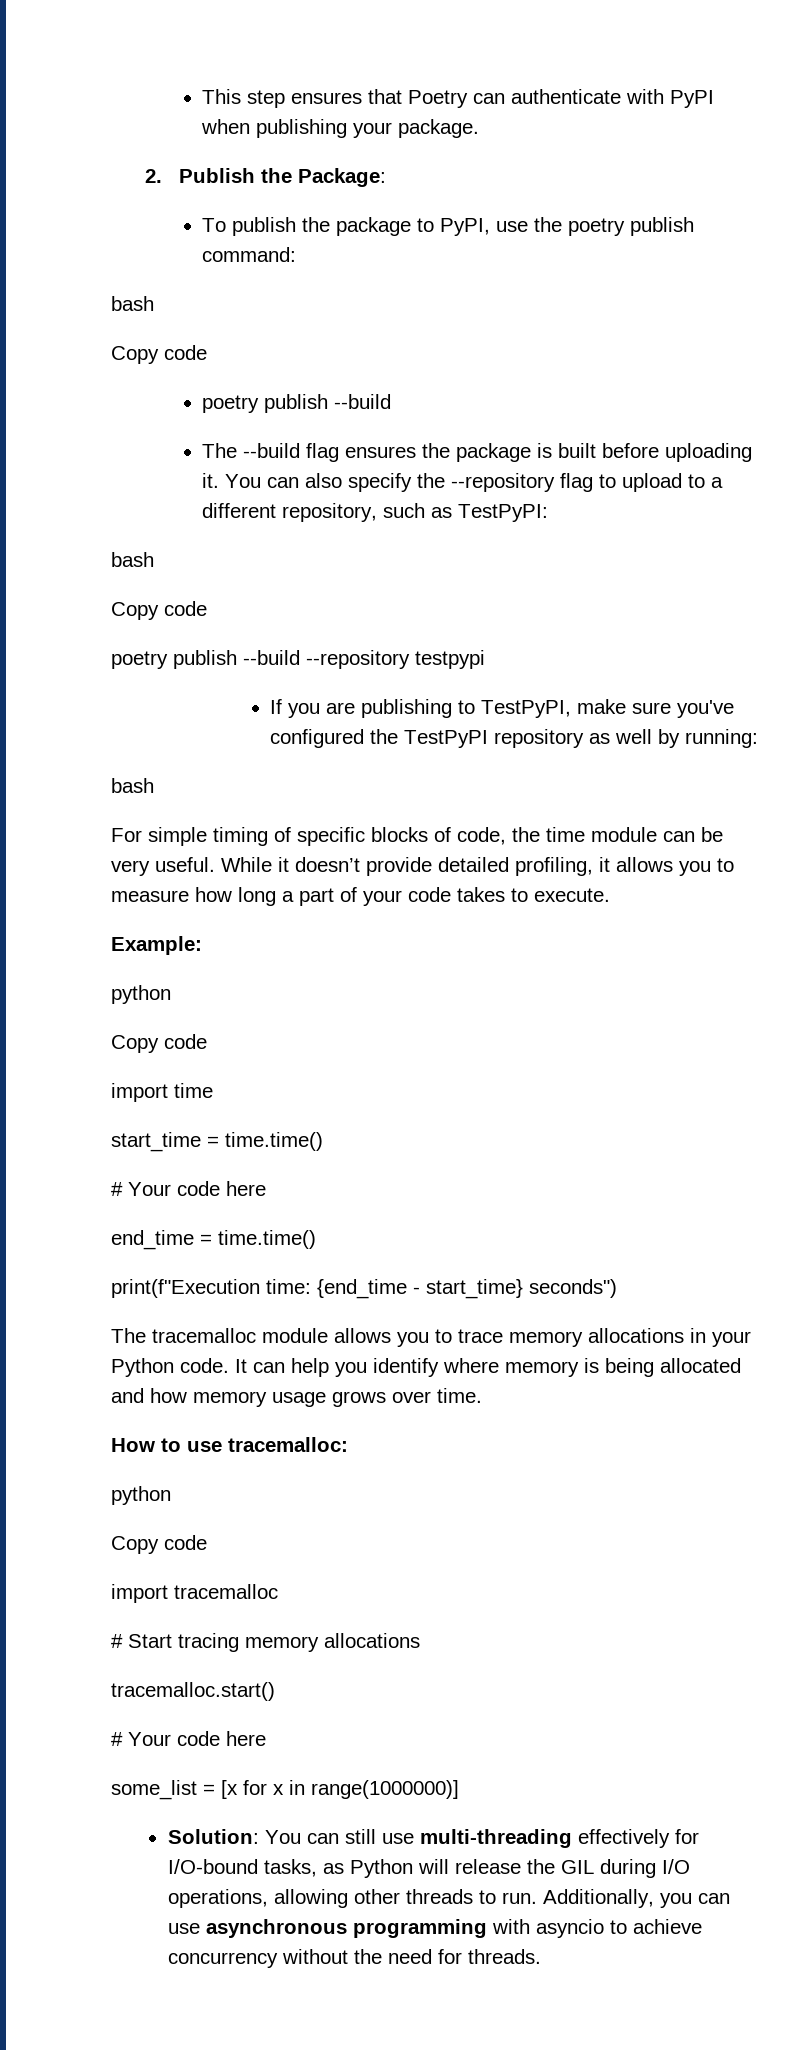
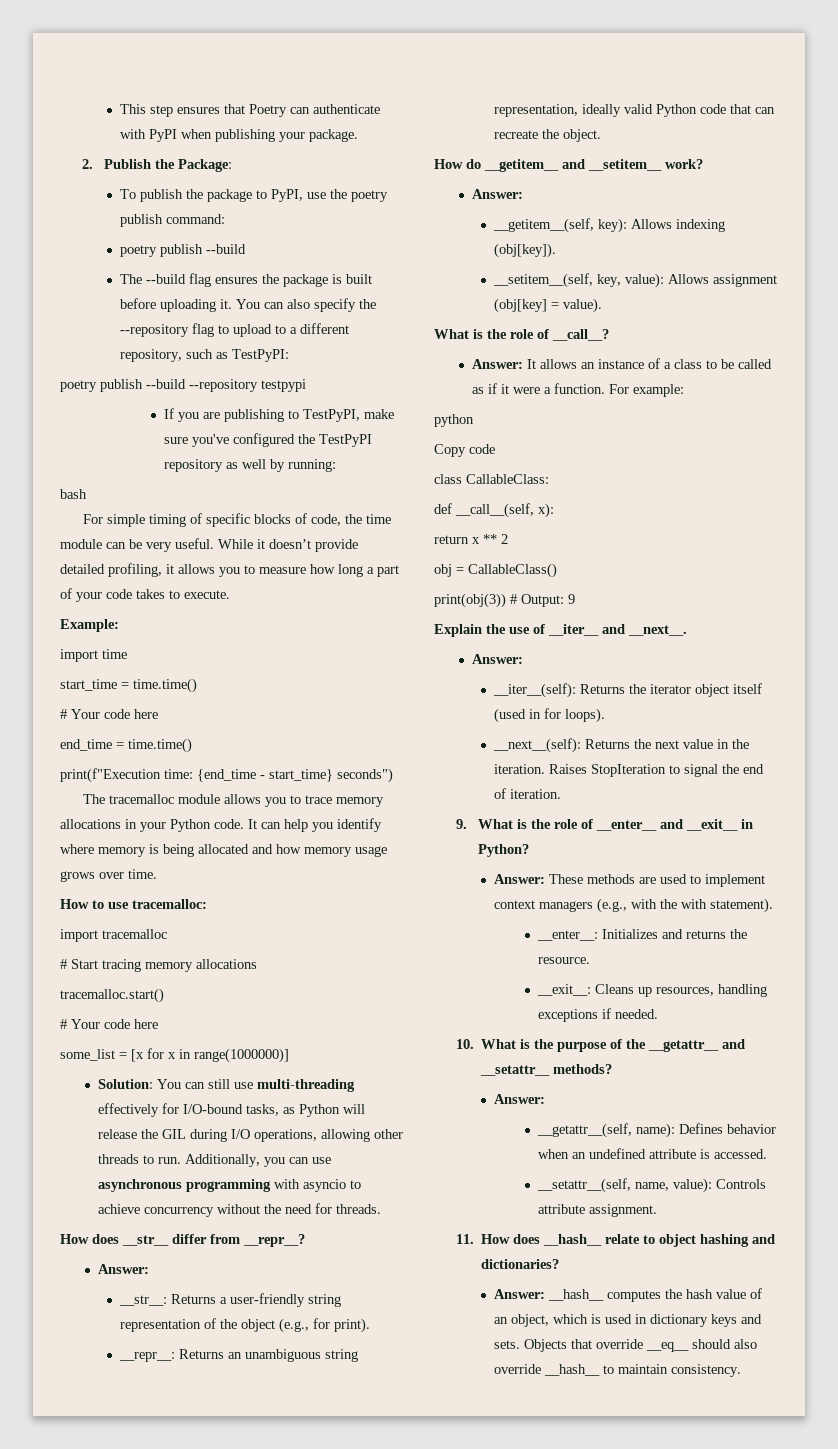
[111,296,154,311] [111,345,207,364] // bash // Copy code -> (225, 219) none
[111,552,154,567] [111,601,207,620] // bash // Copy code -> (289, 355) none
[111,985,171,1004] [111,1034,207,1053] // python // Copy code -> (119, 625) none
[111,1486,171,1505] [111,1535,207,1554] // python // Copy code -> (207, 904) none
(541, 1956) none -> [60,1234,305,1247] [97,1264,149,1274] [118,1293,341,1307] [119,1318,370,1333] [118,1349,358,1362] [493,104,775,117] [493,129,601,142] [434,159,703,172] [471,189,523,199] [492,218,725,233] [493,243,556,258] [492,273,777,288] [493,298,602,313] [434,329,609,341] [471,358,772,369] [471,383,684,397] [434,414,474,427] [434,444,495,457] [434,474,549,484] [434,503,554,518] [434,534,508,544] [434,563,557,578] [434,593,575,608] [434,624,687,637] [471,654,523,664] [492,683,762,698] [493,708,605,723] [492,738,749,753] [493,764,764,777] [493,788,561,799] [455,819,753,831] [477,844,529,857] [493,874,765,887] [493,898,773,913] [536,929,747,941] [537,957,590,964] [536,984,767,997] [537,1008,658,1022] [455,1039,746,1052] [480,1064,613,1076] [493,1094,545,1104] [536,1123,776,1138] [537,1148,767,1159] [536,1178,766,1193] [537,1204,657,1217] [455,1234,776,1247] [481,1259,560,1269] [493,1288,762,1302] [493,1314,762,1327] [493,1339,757,1352] [493,1364,741,1377] // How does __str__ differ from __repr__? // Answer: // __str__: Returns a user-friendly string representation of the object (e.g., for print). // __repr__: Returns an unambiguous string representation, ideally valid Python code that can recreate the object. // How do __getitem__ and __setitem__ work? // Answer: // __getitem__(self, key): Allows indexing (obj[key]). // __setitem__(self, key, value): Allows assignment (obj[key] = value). // What is the role of __call__? // Answer: It allows an instance of a class to be called as if it were a function. For example: // python // Copy code // class CallableClass: // def __call__(self, x): // return x ** 2 // obj = CallableClass() // print(obj(3)) # Output: 9 // Explain the use of __iter__ and __next__. // Answer: // __iter__(self): Returns the iterator object itself (used in for loops). // __next__(self): Returns the next value in the iteration. Raises StopIteration to signal the end of iteration. // 9. What is the role of __enter__ and __exit__ in Python? // Answer: These methods are used to implement context managers (e.g., with the with statement). // __enter__: Initializes and returns the resource. // __exit__: Cleans up resources, handling exceptions if needed. // 10. What is the purpose of the __getattr__ and __setattr__ methods? // Answer: // __getattr__(self, name): Defines behavior when an undefined attribute is accessed. // __setattr__(self, name, value): Controls attribute assignment. // 11. How does __hash__ relate to object hashing and dictionaries? // Answer: __hash__ computes the hash value of an object, which is used in dictionary keys and sets. Objects that override __eq__ should also override __hash__ to maintain consistency.

